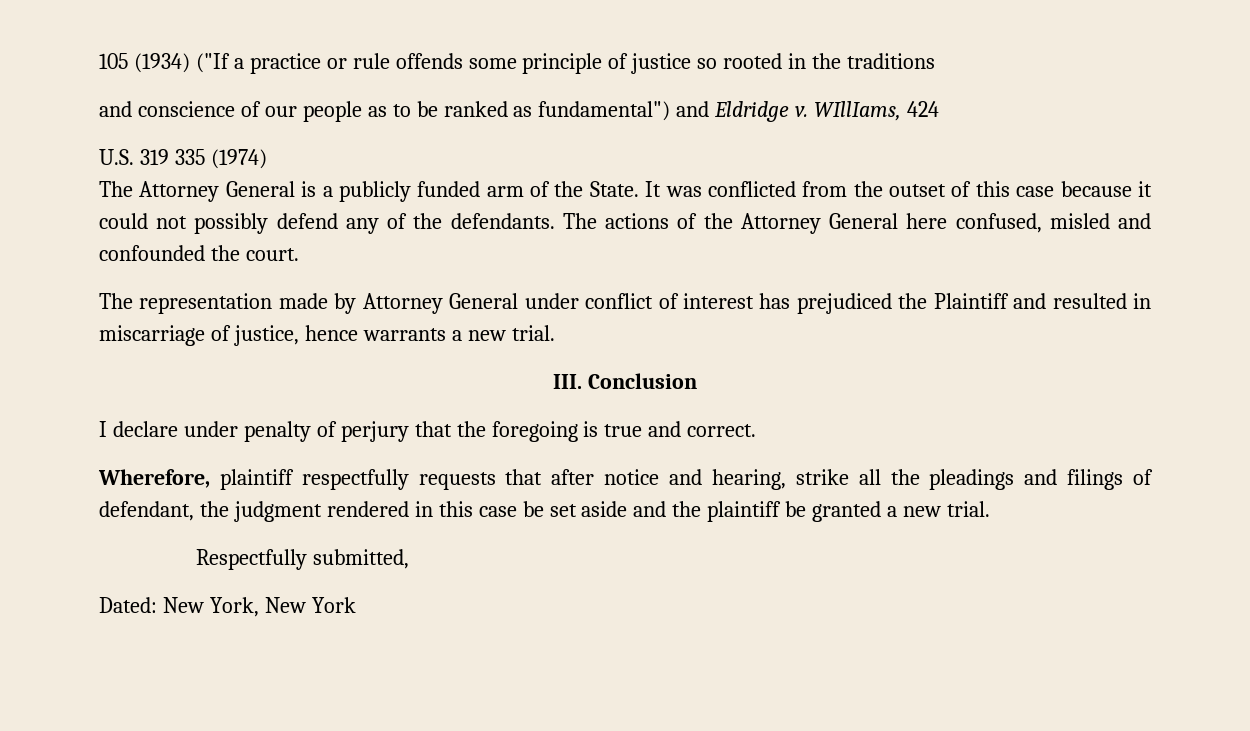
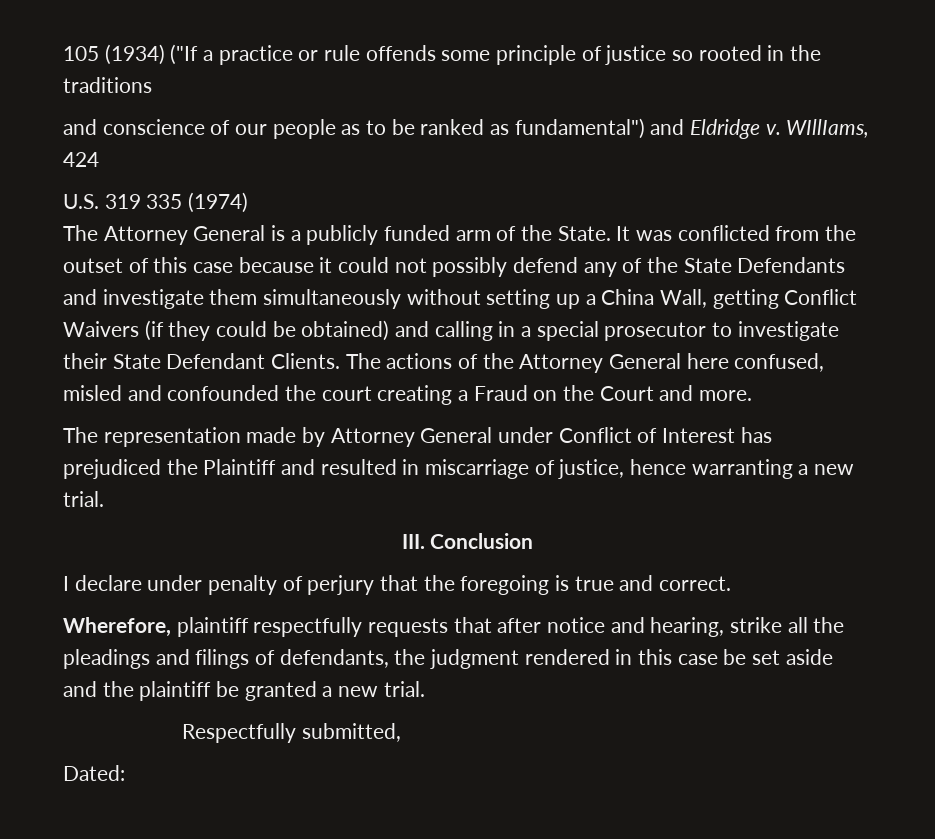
[450,213,555,229] defendants. -> [683,257,846,273] [63,289,858,309] [63,320,839,341] [63,353,341,369] State Defendants and investigate them simultaneously without setting up a China Wall, getting Conflict Waivers (if they could be obtained) and calling in a special prosecutor to investigate their State Defendant Clients.
[245,248,299,261] court. -> [321,385,753,405] court creating a Fraud on the Court and more.
[585,293,754,309] conflict of interest -> [558,427,736,443] Conflict of Interest
[362,328,446,341] warrants -> [691,459,793,479] warranting
[99,501,194,521] defendant, -> [279,649,389,668] defendants,
[162,597,356,617] New York, New York -> (125, 773) none

